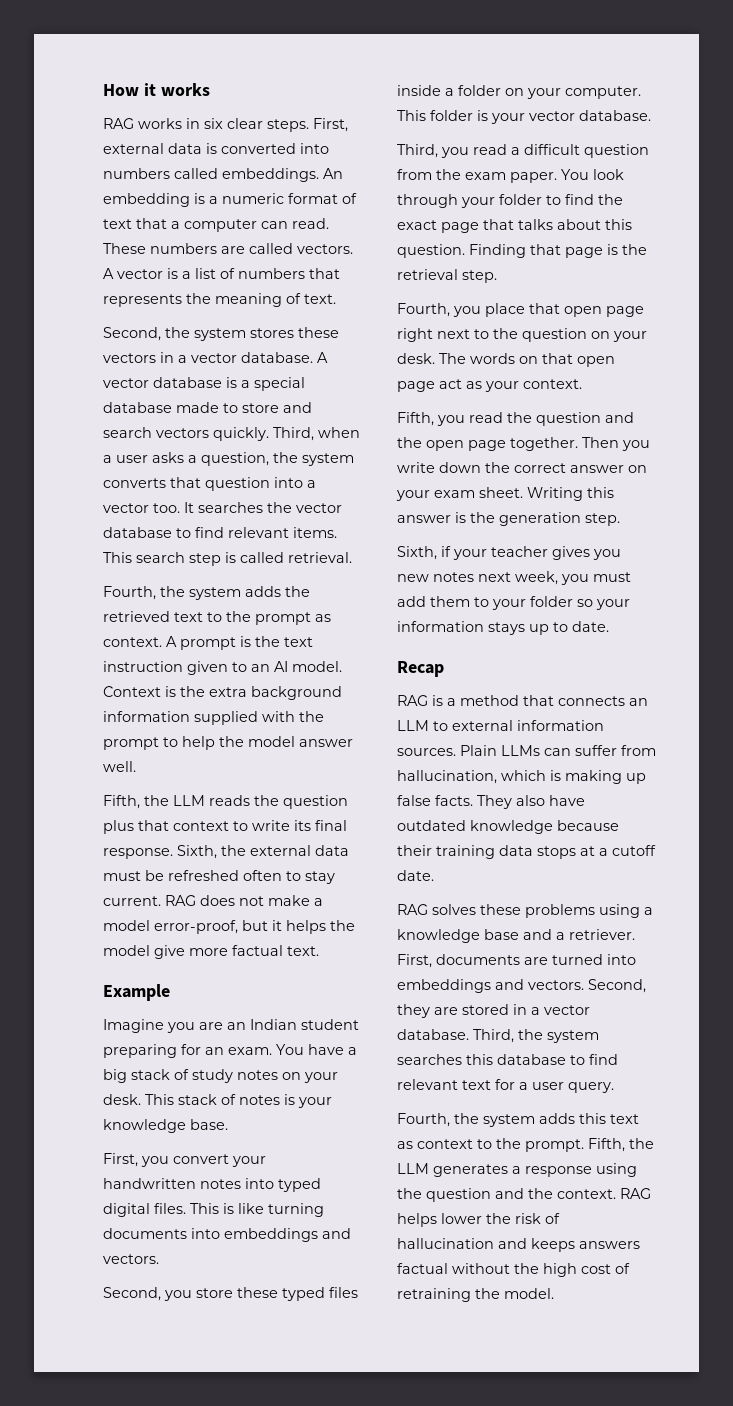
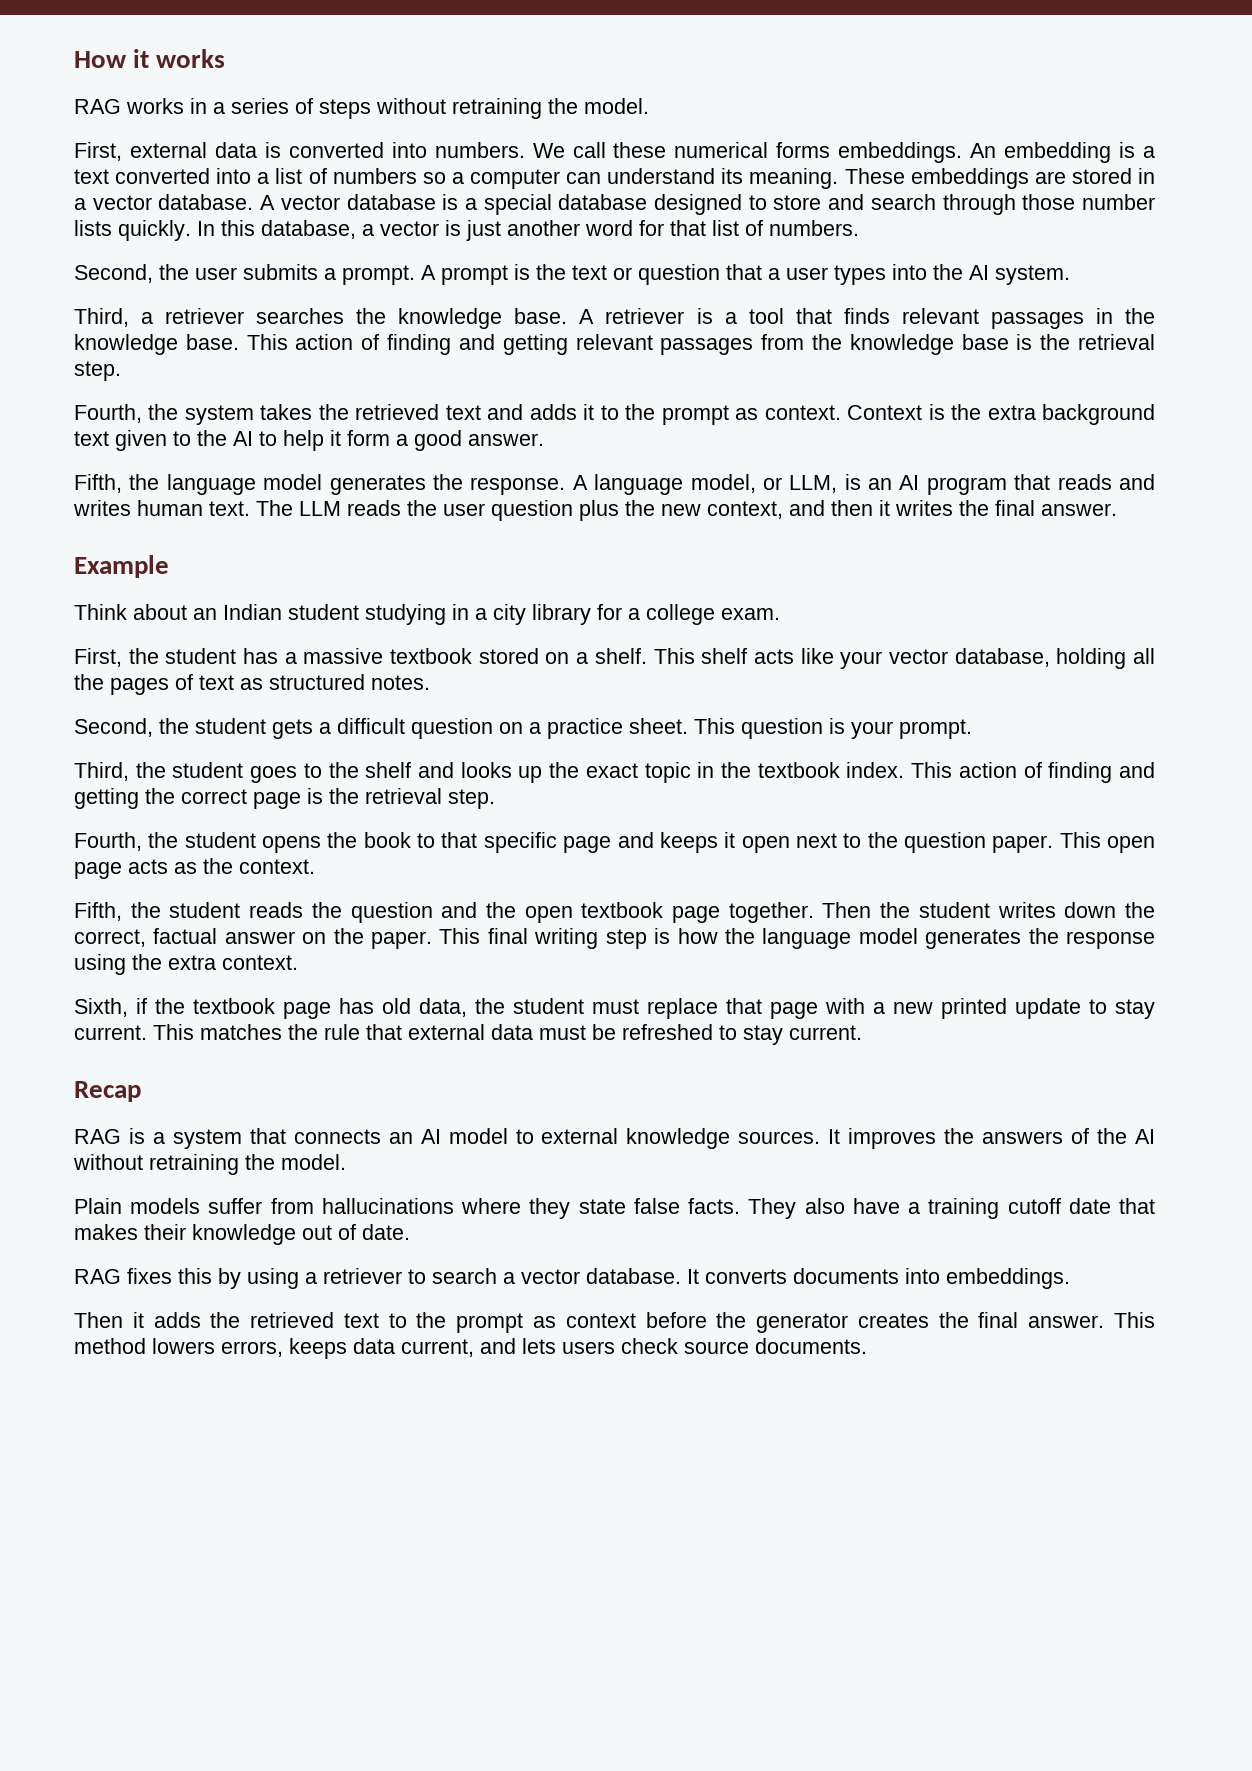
[204,118,309,132] six clear steps. -> [213,98,649,119] a series of steps without retraining the model. //
[103,168,218,179] numbers called -> [434,142,831,158] numbers. We call these numerical forms
[222,193,357,204] [103,218,329,232] [103,243,353,254] [103,268,340,279] [103,293,336,307] [103,327,339,341] [103,353,156,363] numeric format of text that a computer can read. These numbers are called vectors. A vector is a list of numbers that represents the meaning of text. // Second, the system stores these vectors -> [74,168,1132,189] text converted into a list of numbers so a computer can understand its meaning. These embeddings are stored
[176,402,219,413] made -> [654,194,743,215] designed
[156,427,360,441] [103,452,354,466] [103,477,316,491] [103,502,342,513] [103,527,337,538] [103,552,352,566] [103,586,241,600] vectors quickly. Third, when a user asks a question, the system converts that question into a vector too. It searches the vector database to find relevant items. This search step is called retrieval. // Fourth, the system -> [942,194,1156,215] [74,220,859,241] [74,264,1070,285] [74,308,1155,329] [74,334,1155,355] [74,361,121,381] [74,404,1156,425] [74,430,544,451] [74,474,1156,495] [73,500,1117,521] [74,555,169,578] [74,604,780,625] [74,648,1156,669] [74,674,430,695] [74,718,972,739] [74,762,1155,783] [74,788,495,809] [74,832,1156,853] [74,858,315,879] [74,902,1156,923] [74,928,1155,949] [74,954,298,975] [74,998,1155,1019] [74,1024,862,1045] [74,1081,141,1102] [74,1128,1155,1149] [73,1154,346,1175] [74,1198,1156,1219] [74,1224,410,1245] [74,1268,1070,1289] [74,1312,144,1328] through those number lists quickly. In this database, a vector is just another word for that list of numbers. // Second, the user submits a prompt. A prompt is the text or question that a user types into the AI system. // Third, a retriever searches the knowledge base. A retriever is a tool that finds relevant passages in the knowledge base. This action of finding and getting relevant passages from the knowledge base is the retrieval step. // Fourth, the system takes the retrieved text and adds it to the prompt as context. Context is the extra background text given to the AI to help it form a good answer. // Fifth, the language model generates the response. A language model, or LLM, is an AI program that reads and writes human text. The LLM reads the user question plus the new context, and then it writes the final answer. // Example // Think about an Indian student studying in a city library for a college exam. // First, the student has a massive textbook stored on a shelf. This shelf acts like your vector database, holding all the pages of text as structured notes. // Second, the student gets a difficult question on a practice sheet. This question is your prompt. // Third, the student goes to the shelf and looks up the exact topic in the textbook index. This action of finding and getting the correct page is the retrieval step. // Fourth, the student opens the book to that specific page and keeps it open next to the question paper. This open page acts as the context. // Fifth, the student reads the question and the open textbook page together. Then the student writes down the correct, factual answer on the paper. This final writing step is how the language model generates the response using the extra context. // Sixth, if the textbook page has old data, the student must replace that page with a new printed update to stay current. This matches the rule that external data must be refreshed to stay current. // Recap // RAG is a system that connects an AI model to external knowledge sources. It improves the answers of the AI without retraining the model. // Plain models suffer from hallucinations where they state false facts. They also have a training cutoff date that makes their knowledge out of date. // RAG fixes this by using a retriever to search a vector database. It converts documents into embeddings. // Then it
[103,636,313,650] [103,661,342,675] [103,686,342,700] [103,711,324,725] [103,736,353,750] [103,761,136,772] [103,795,348,809] [103,820,347,834] [103,845,349,859] [103,870,335,884] [103,895,323,906] [103,920,355,934] [103,945,319,959] [103,984,170,1001] [103,1019,359,1033] [103,1044,357,1058] [103,1069,338,1083] [103,1094,332,1108] [103,1119,228,1133] [103,1153,266,1167] [103,1178,321,1192] [103,1203,324,1217] [103,1228,351,1242] [103,1254,159,1264] [103,1287,358,1301] [397,85,641,99] [397,110,651,124] [397,144,649,158] [397,169,624,183] [397,194,623,208] [397,219,632,233] [397,244,647,258] [397,269,497,283] [397,303,644,317] [397,328,647,342] [397,353,615,367] [397,379,582,392] [397,412,634,426] [397,437,650,451] [397,462,647,473] [396,487,614,501] [397,512,620,526] [397,546,621,560] [397,571,631,585] [397,596,630,610] [397,621,609,635] [397,661,444,677] [397,695,648,706] [397,720,604,731] [397,745,656,756] [397,770,646,784] [397,795,585,809] [397,820,619,834] [397,845,656,859] [397,870,434,881] [397,904,653,918] [397,929,635,943] [397,954,636,968] [397,979,646,993] [397,1004,590,1018] [397,1029,599,1043] [397,1054,618,1065] [397,1079,614,1093] [397,1113,639,1127] [397,1138,654,1152] [397,1163,637,1177] [397,1188,651,1202] [397,1213,560,1227] [397,1238,640,1252] [397,1263,630,1277] [397,1288,554,1302] context. A prompt is the text instruction given to an AI model. Context is the extra background information supplied with the prompt to help the model answer well. // Fifth, the LLM reads the question plus that context to write its final response. Sixth, the external data must be refreshed often to stay current. RAG does not make a model error-proof, but it helps the model give more factual text. // Example // Imagine you are an Indian student preparing for an exam. You have a big stack of study notes on your desk. This stack of notes is your knowledge base. // First, you convert your handwritten notes into typed digital files. This is like turning documents into embeddings and vectors. // Second, you store these typed files inside a folder on your computer. This folder is your vector database. // Third, you read a difficult question from the exam paper. You look through your folder to find the exact page that talks about this question. Finding that page is the retrieval step. // Fourth, you place that open page right next to the question on your desk. The words on that open page act as your context. // Fifth, you read the question and the open page together. Then you write down the correct answer on your exam sheet. Writing this answer is the generation step. // Sixth, if your teacher gives you new notes next week, you must add them to your folder so your information stays up to date. // Recap // RAG is a method that connects an LLM to external information sources. Plain LLMs can suffer from hallucination, which is making up false facts. They also have outdated knowledge because their training data stops at a cutoff date. // RAG solves these problems using a knowledge base and a retriever. First, documents are turned into embeddings and vectors. Second, they are stored in a vector database. Third, the system searches this database to find relevant text for a user query. // Fourth, the system adds this text as context to the prompt. Fifth, the LLM generates a response using the question and the context. RAG helps lower the risk of hallucination and keeps answers factual without the high cost of retraining the model. -> [565,1312,1156,1333] [74,1338,867,1359] context before the generator creates the final answer. This method lowers errors, keeps data current, and lets users check source documents.

